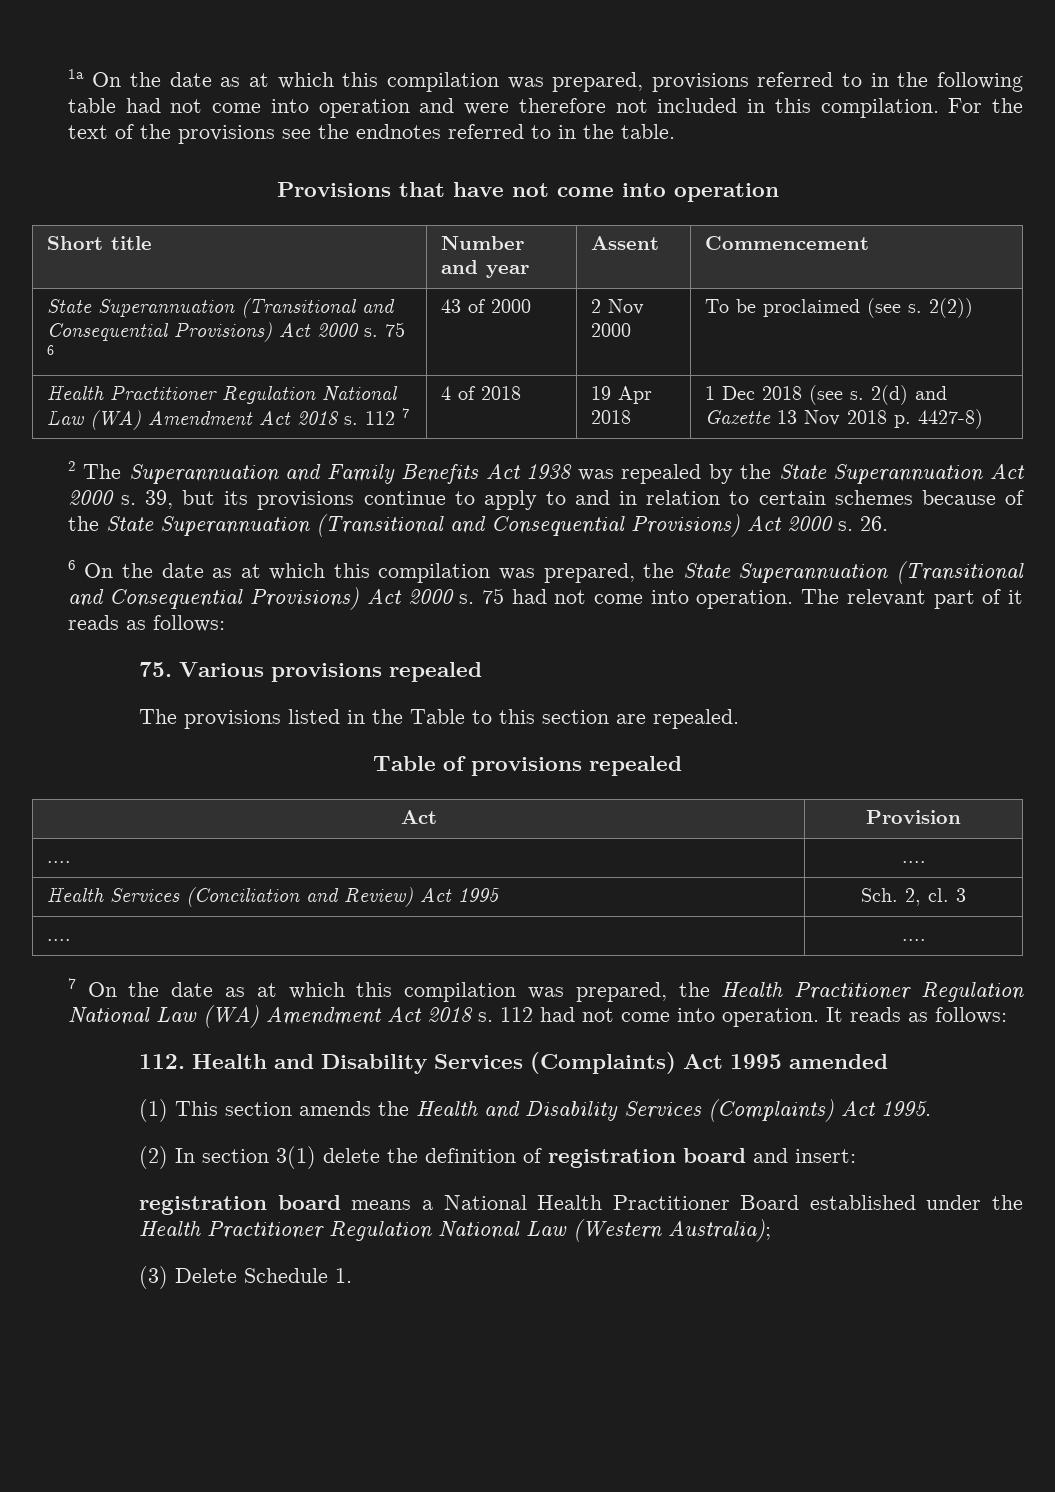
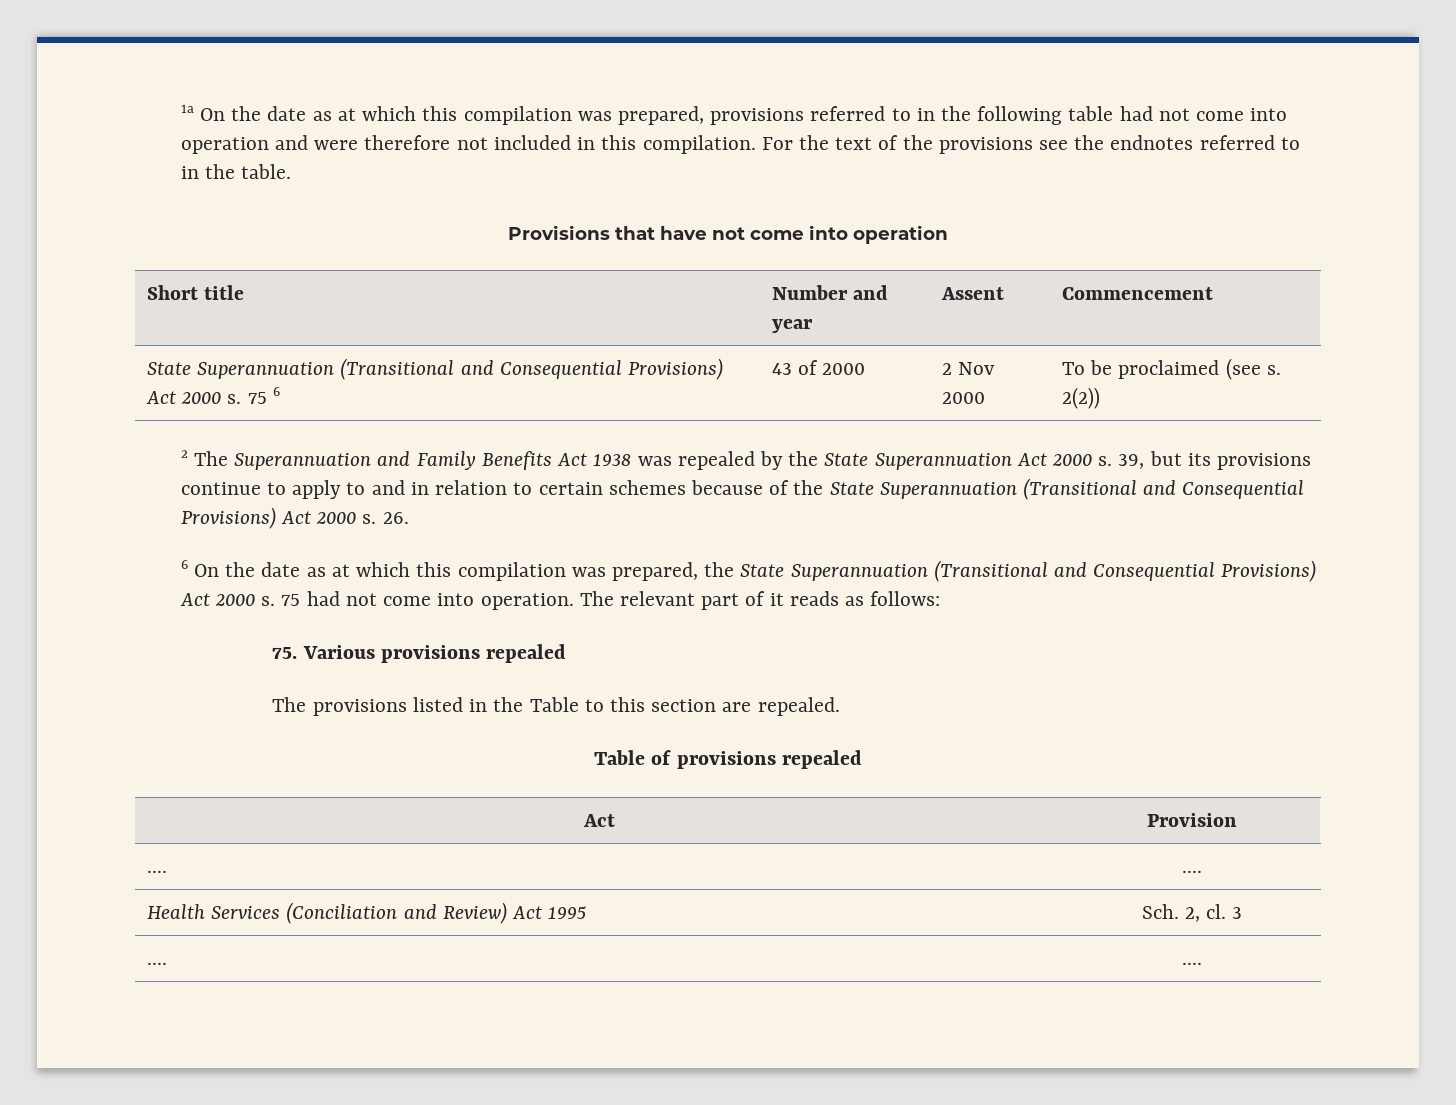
[47,385,399,404] [47,408,410,430] [441,386,522,400] [591,386,653,404] [591,410,632,424] [705,385,948,405] [705,409,984,429] // Health Practitioner Regulation National Law (WA) Amendment Act 2018 s. 112 7 | 4 of 2018 | 19 Apr 2018 | 1 Dec 2018 (see s. 2(d) and Gazette 13 Nov 2018 p. 4427-8) -> (1100, 398) none
[67,978,1024,1002] [67,1005,1007,1028] [139,1052,889,1074] [139,1099,932,1122] [139,1146,857,1169] [139,1195,1024,1215] [139,1219,772,1242] [139,1266,353,1289] // 7 On the date as at which this compilation was prepared, the Health Practitioner Regulation National Law (WA) Amendment Act 2018 s. 112 had not come into operation. It reads as follows: // 112. Health and Disability Services (Complaints) Act 1995 amended // (1) This section amends the Health and Disability Services (Complaints) Act 1995. // (2) In section 3(1) delete the definition of registration board and insert: // registration board means a National Health Practitioner Board established under the Health Practitioner Regulation National Law (Western Australia); // (3) Delete Schedule 1. -> (1202, 963) none

